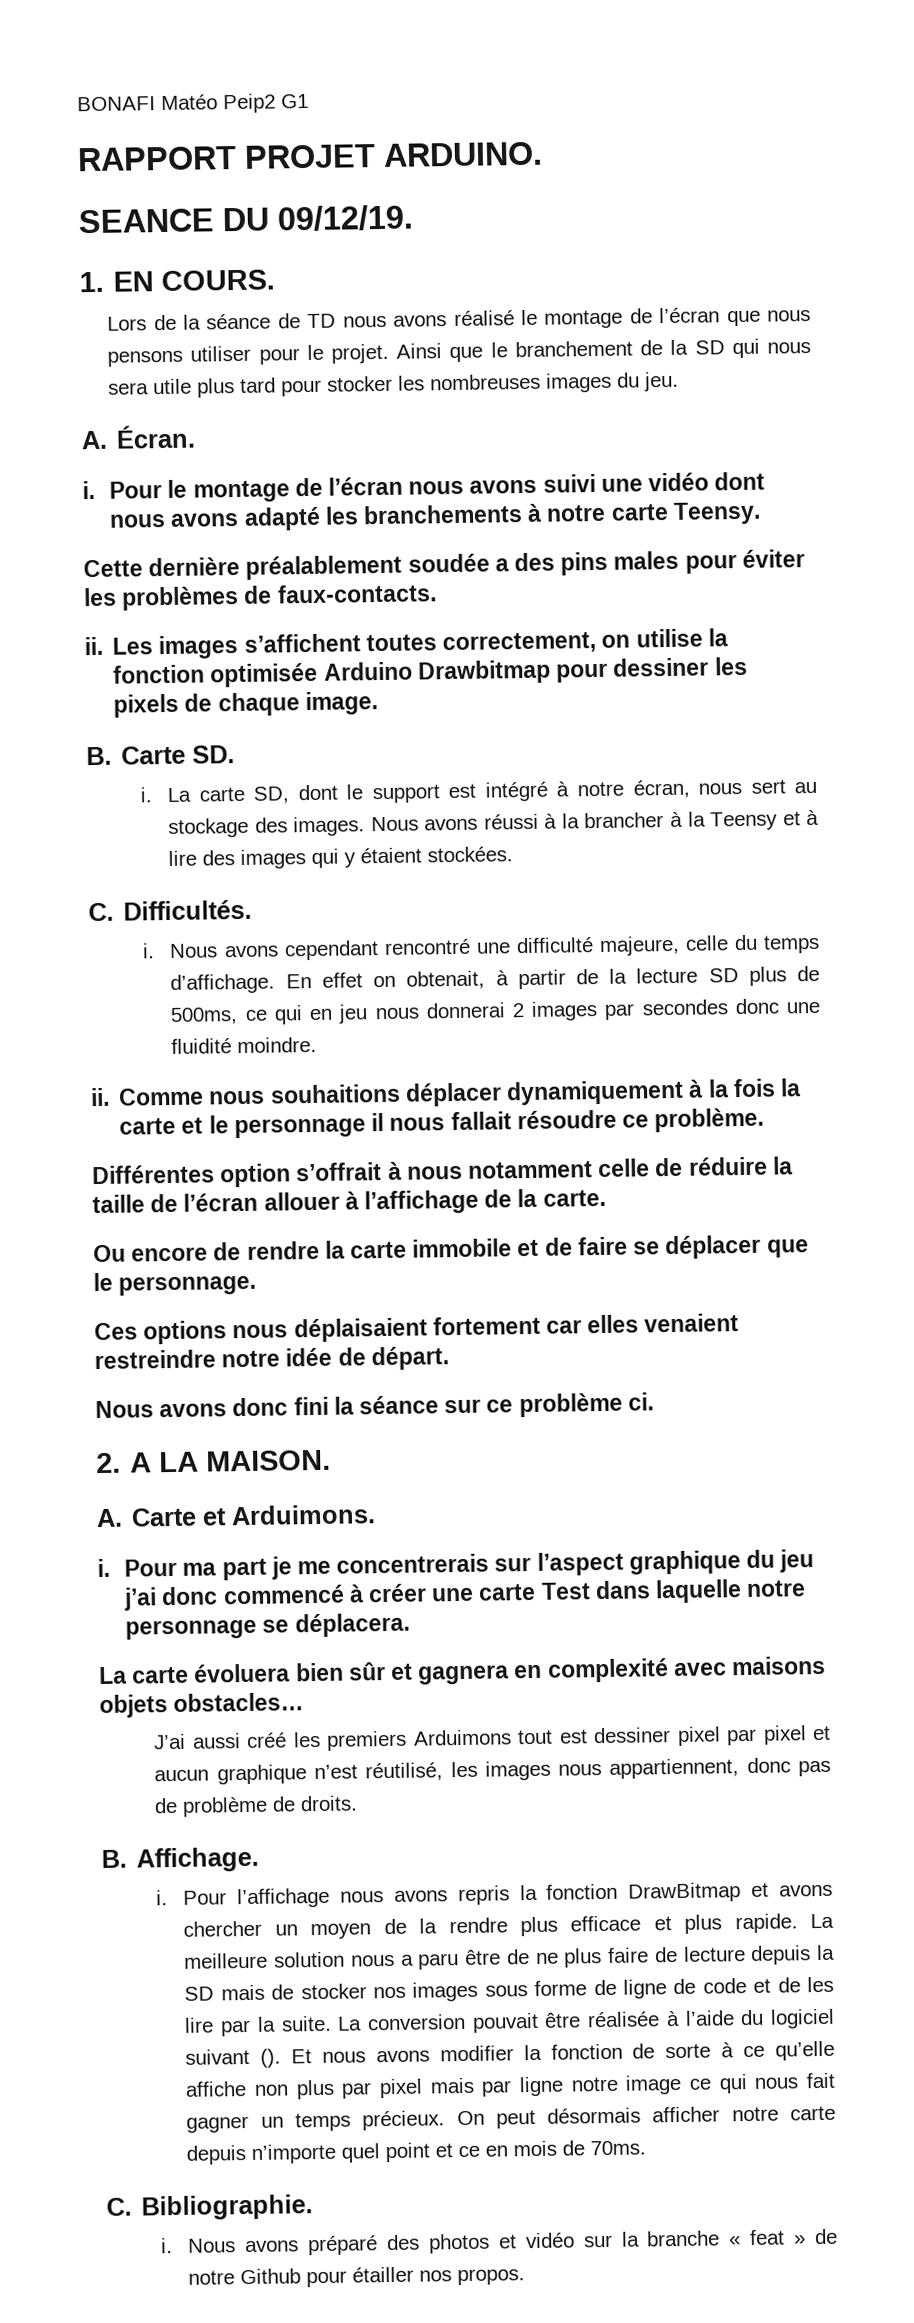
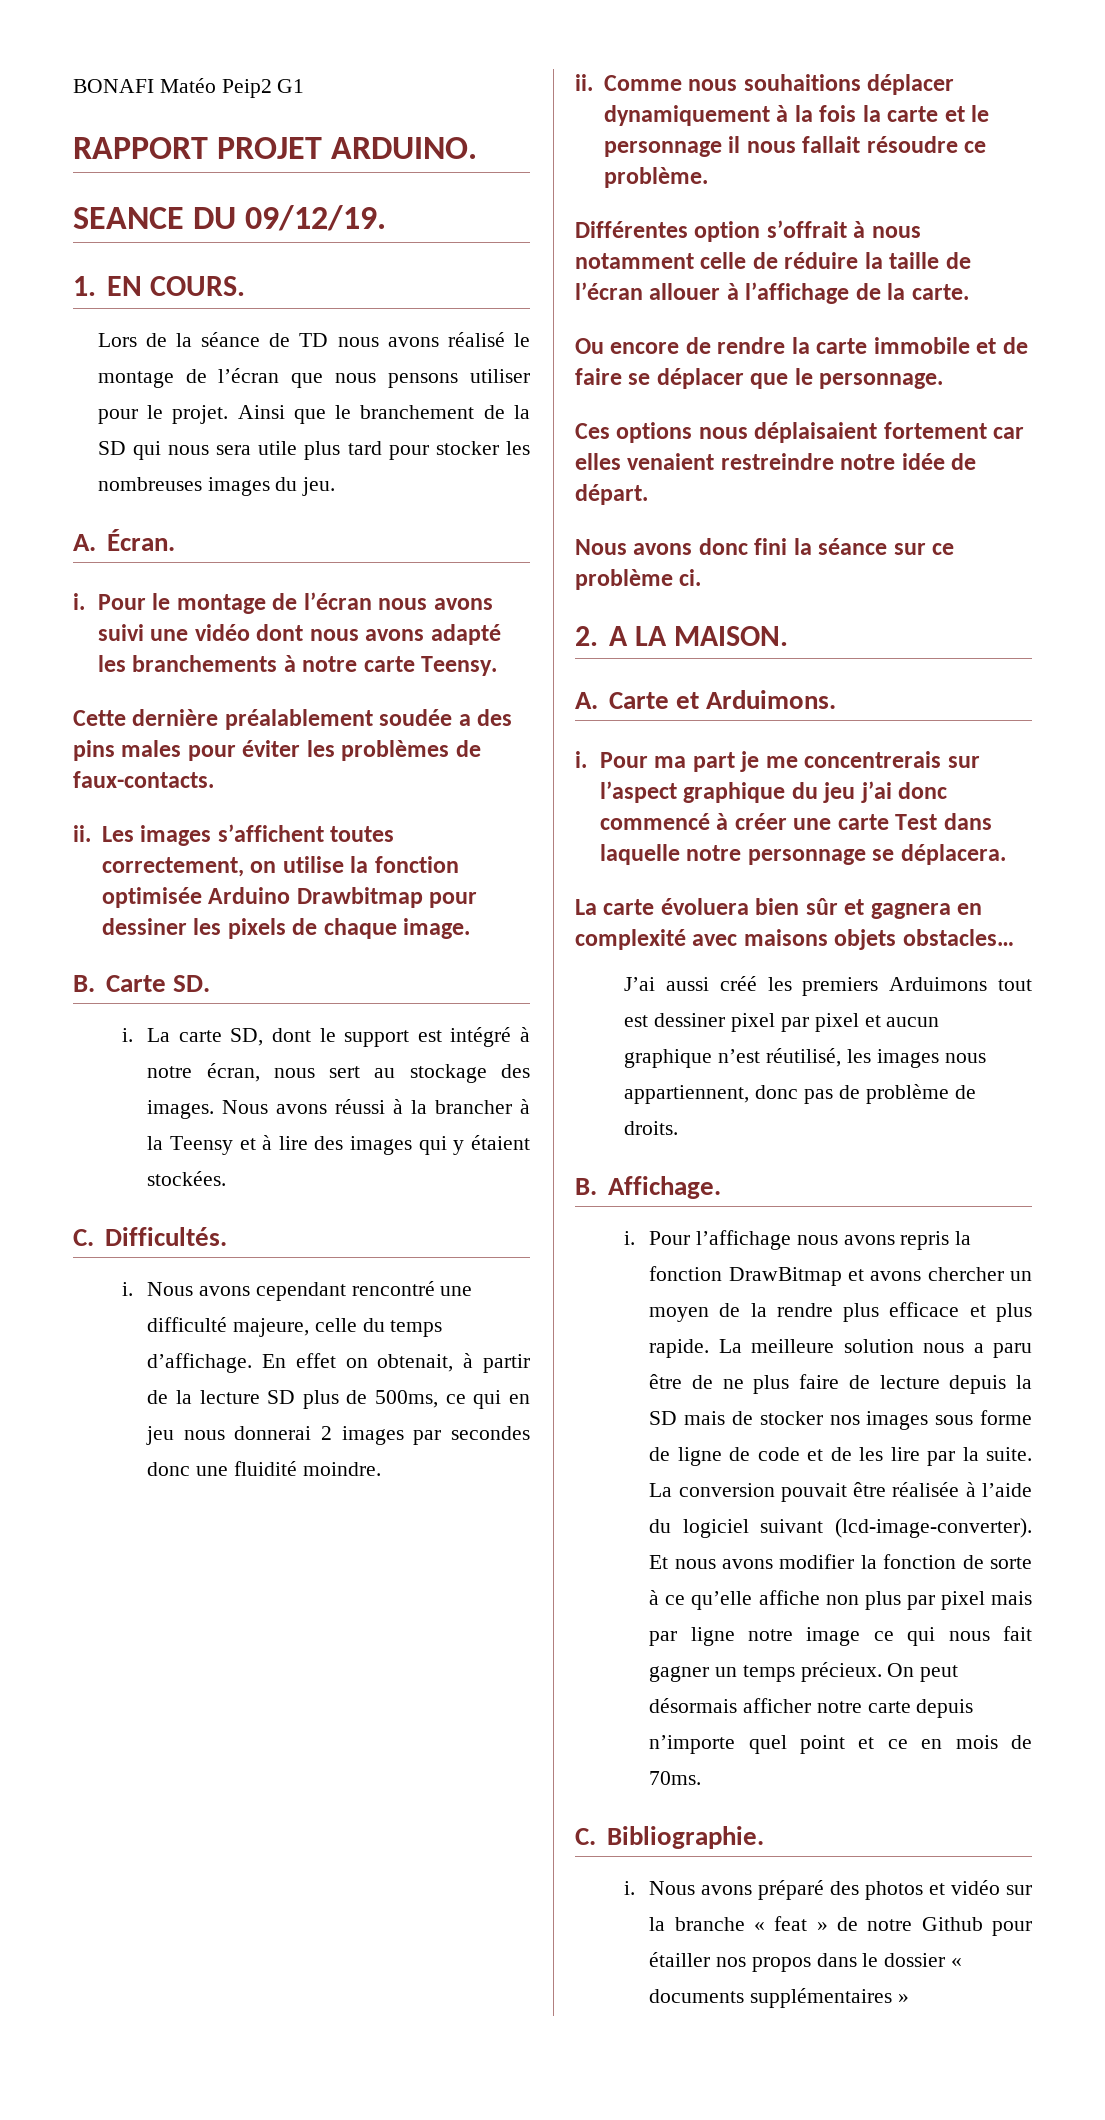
[260,2048,282,2068] (). -> [835,1518,1032,1538] (lcd-image-converter).
[457,2268,526,2286] propos. -> [751,1953,963,1972] [649,1988,909,2008] propos dans le dossier « documents supplémentaires »

